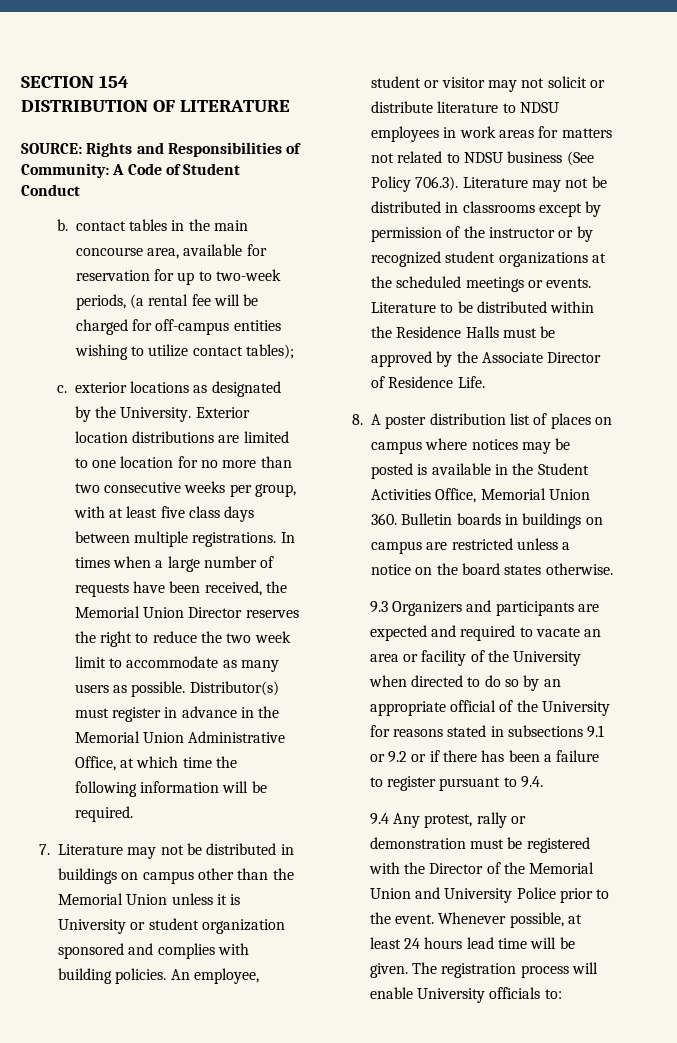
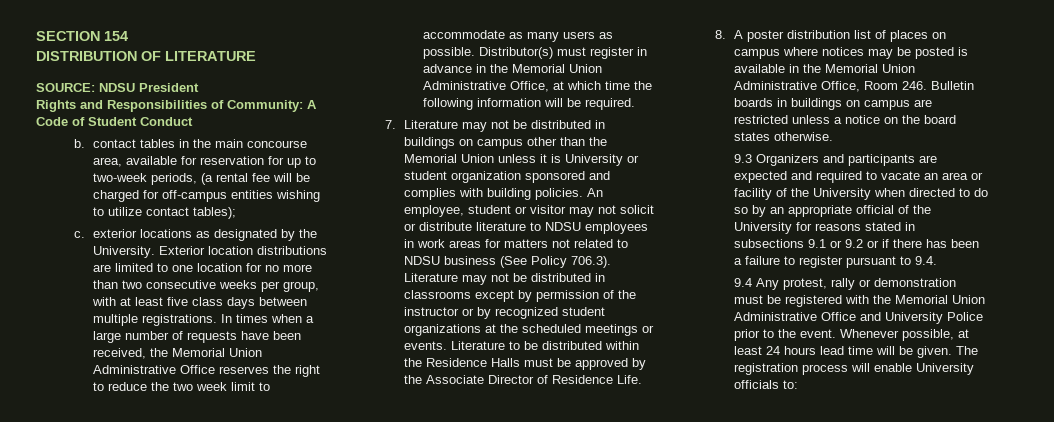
(82, 148) none -> [99,83,199,92] NDSU President //
[188,607,243,618] Director -> [93,365,216,374] Administrative Office
[537,463,589,475] [370,488,590,503] [370,513,397,525] Student Activities Office, Memorial Union 360. -> [825,64,916,73] [734,81,928,92] Memorial Union Administrative Office, Room 246.
[429,862,595,874] [369,888,411,899] Director of the Memorial Union -> [895,295,986,304] [734,312,857,321] Memorial Union Administrative Office

